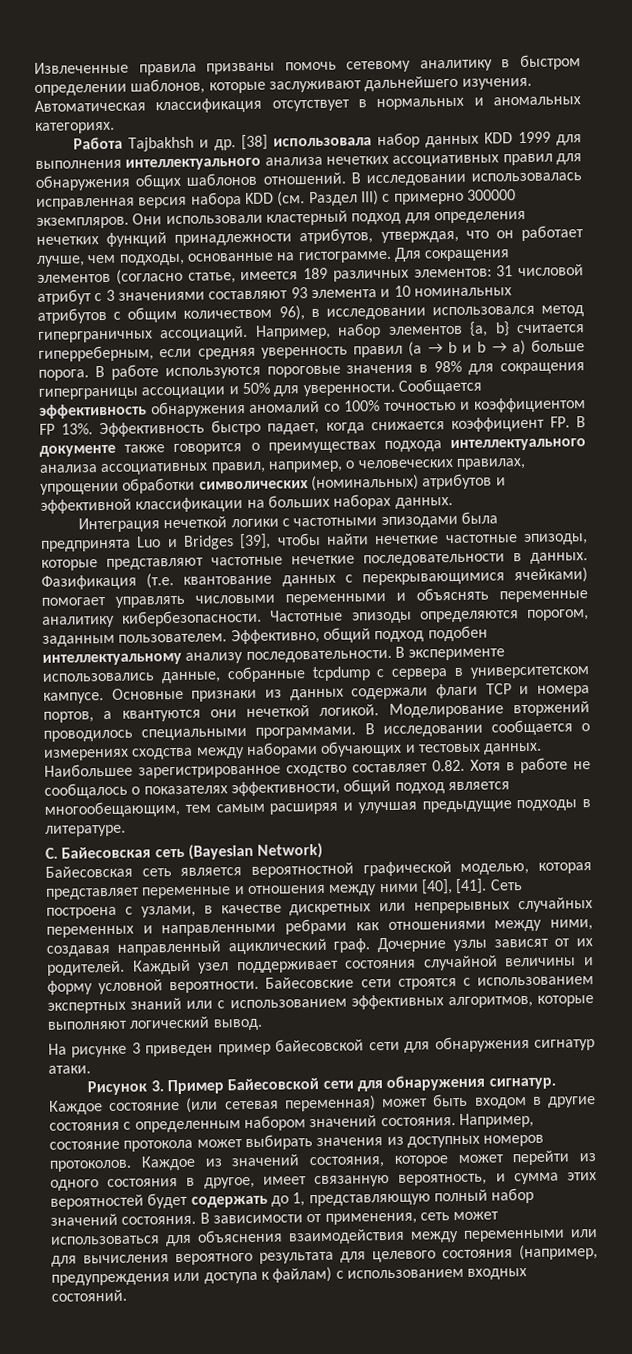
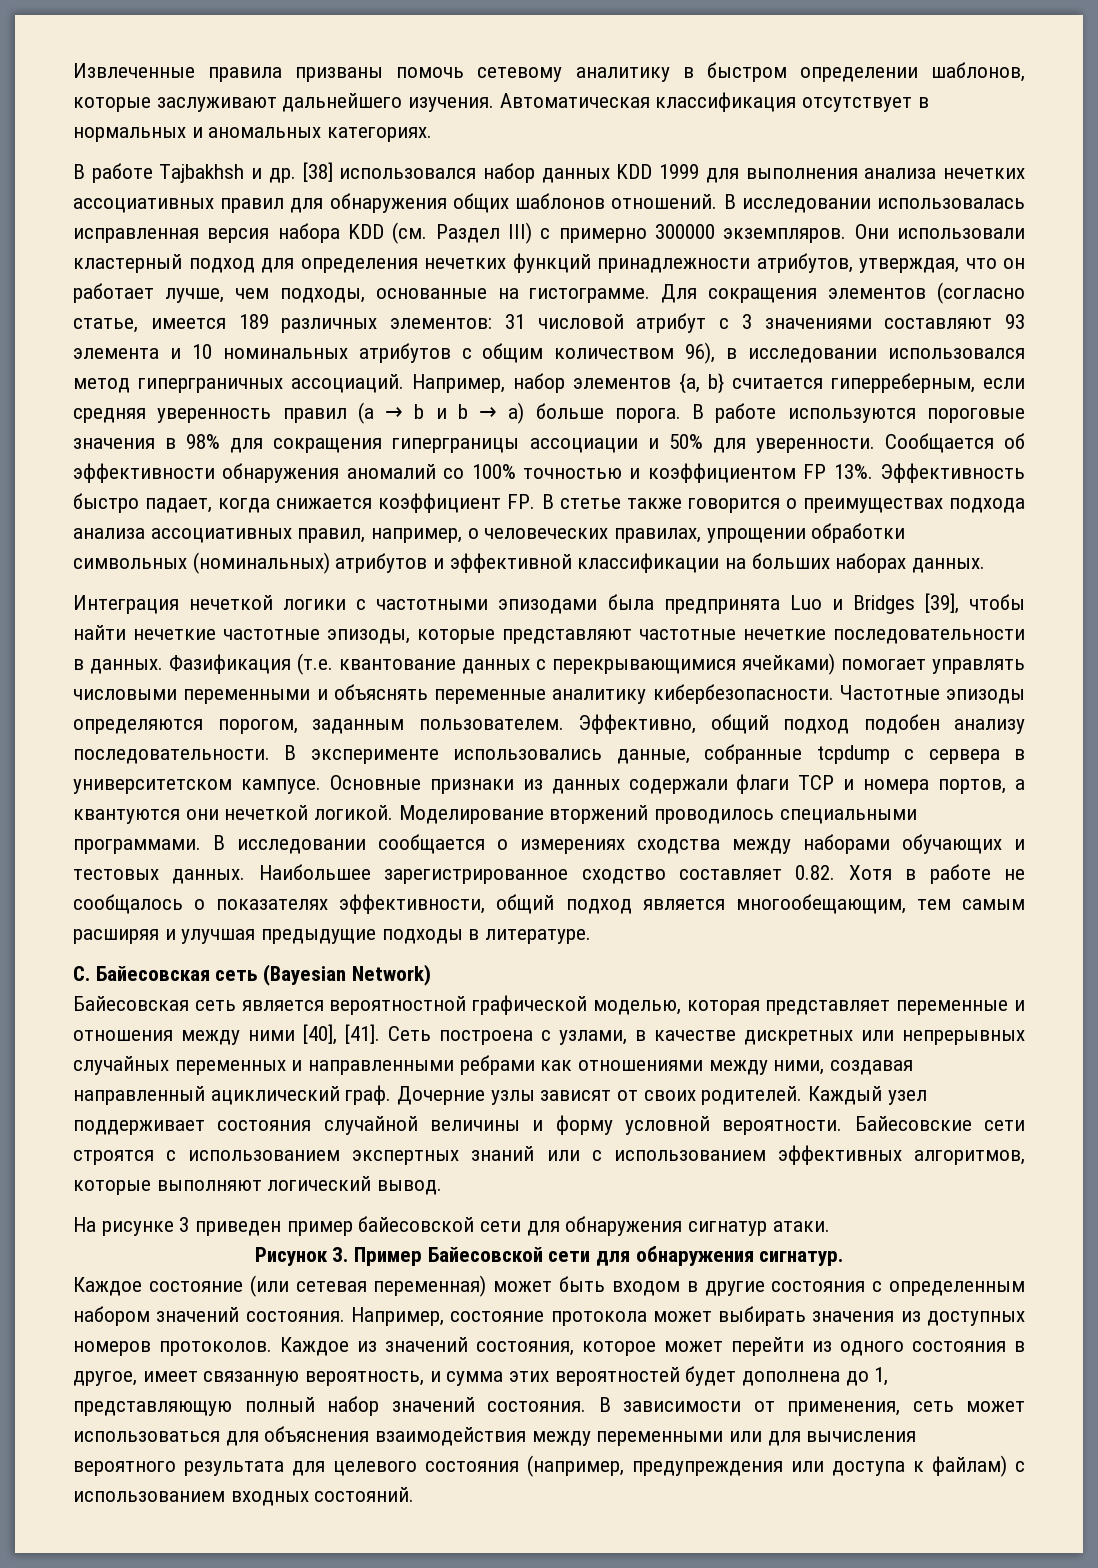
[72,136,123,150] Работа -> [73,163,153,183] В работе
[272,137,372,147] использовала -> [339,168,477,179] использовался
[125,157,262,171] интеллектуального -> (858, 173) none
[39,403,147,419] эффективность -> [1004,433,1026,449] [73,463,215,483] об эффективности
[39,444,116,457] документе -> [559,498,621,509] стетье
[450,438,587,452] интеллектуального -> (1025, 505) none
[198,480,309,490] символических -> [73,558,187,569] символьных
[42,652,182,666] интеллектуальному -> (940, 724) none
[576,938,593,947] их -> [643,1090,696,1101] своих
[190,1195,268,1208] содержать -> [742,1371,841,1386] дополнена

